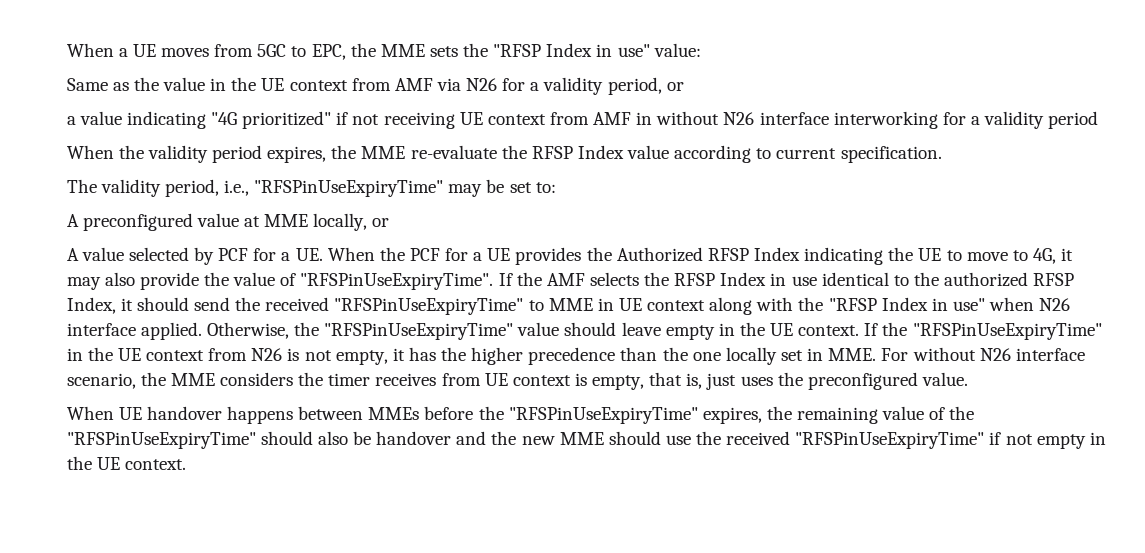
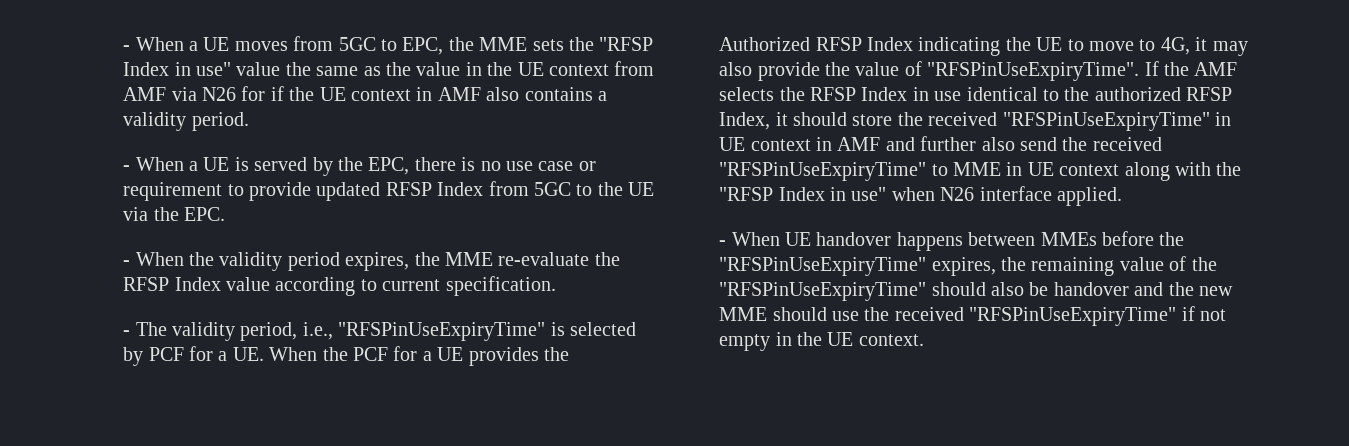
(66, 50) none -> [123,45,131,51] -
[653,43,701,57] [66,78,108,91] value: // Same -> [236,62,359,76] value the same
[530,77,684,95] [66,111,1099,129] a validity period, or // a value indicating "4G prioritized" if not receiving UE context from AMF in without N26 interface interworking for a validity period // -> [270,86,607,101] [123,112,249,131] [123,157,596,176] [123,181,655,201] [123,207,225,221] [123,260,131,266] if the UE context in AMF also contains a validity period. // - When a UE is served by the EPC, there is no use case or requirement to provide updated RFSP Index from 5GC to the UE via the EPC. // -
(942, 154) none -> [123,330,131,336] -
[448,179,556,197] [66,213,390,231] [66,247,124,261] may be set to: // A preconfigured value at MME locally, or // A value -> [550,322,565,336] is
(189, 304) none -> [852,112,1231,131] [719,136,1015,151] store the received "RFSPinUseExpiryTime" in UE context in AMF and further also
[206,322,1102,340] [66,347,1085,365] [66,372,968,390] Otherwise, the "RFSPinUseExpiryTime" value should leave empty in the UE context. If the "RFSPinUseExpiryTime" in the UE context from N26 is not empty, it has the higher precedence than the one locally set in MME. For without N26 interface scenario, the MME considers the timer receives from UE context is empty, that is, just uses the preconfigured value. // -> [719,240,727,246] // -

